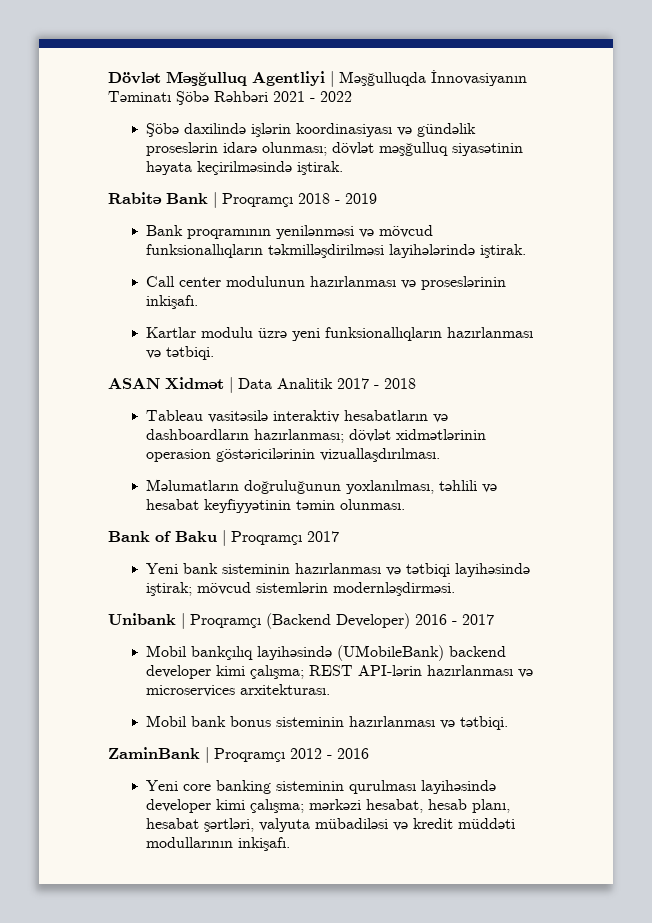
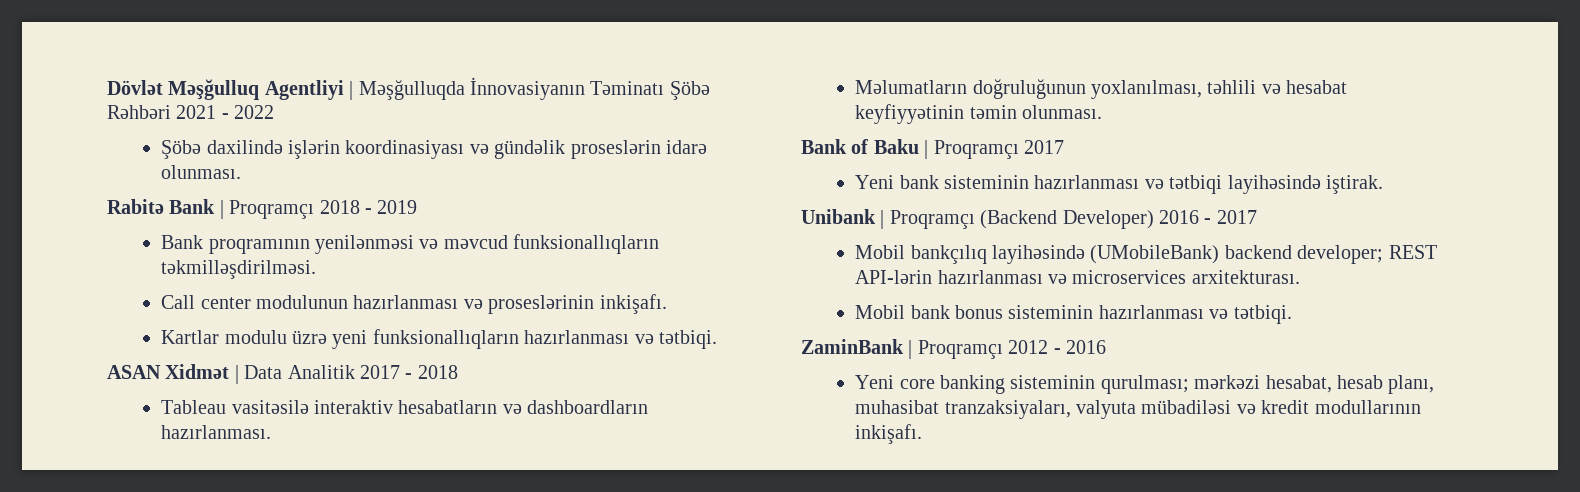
[262,142,524,156] [146,161,344,175] olunması; dövlət məşğulluq siyasətinin həyata keçirilməsində iştirak. -> [161,165,242,179] olunması.
[379,225,434,238] [146,244,527,258] mövcud funksionallıqların təkmilləşdirilməsi layihələrində iştirak. -> [443,234,660,254] [161,260,317,279] məvcud funksionallıqların təkmilləşdirilməsi.
[254,429,487,443] [146,448,441,462] hazırlanması; dövlət xidmətlərinin operasion göstəricilərinin vizuallaşdırılması. -> [161,425,272,439] hazırlanması.
[146,582,456,596] iştirak; mövcud sistemlərin modernləşdirməsi. -> [1325,175,1383,194] iştirak.
[146,665,305,679] developer kimi çalışma; -> [1297,245,1384,264] developer;
[349,780,497,794] [146,799,305,813] qurulması layihəsində developer kimi çalışma; -> [1100,375,1189,394] qurulması;
[146,818,255,832] hesabat şərtləri, -> [855,400,1071,419] muhasibat tranzaksiyaları,
[458,818,516,829] müddəti -> (1310, 407) none

